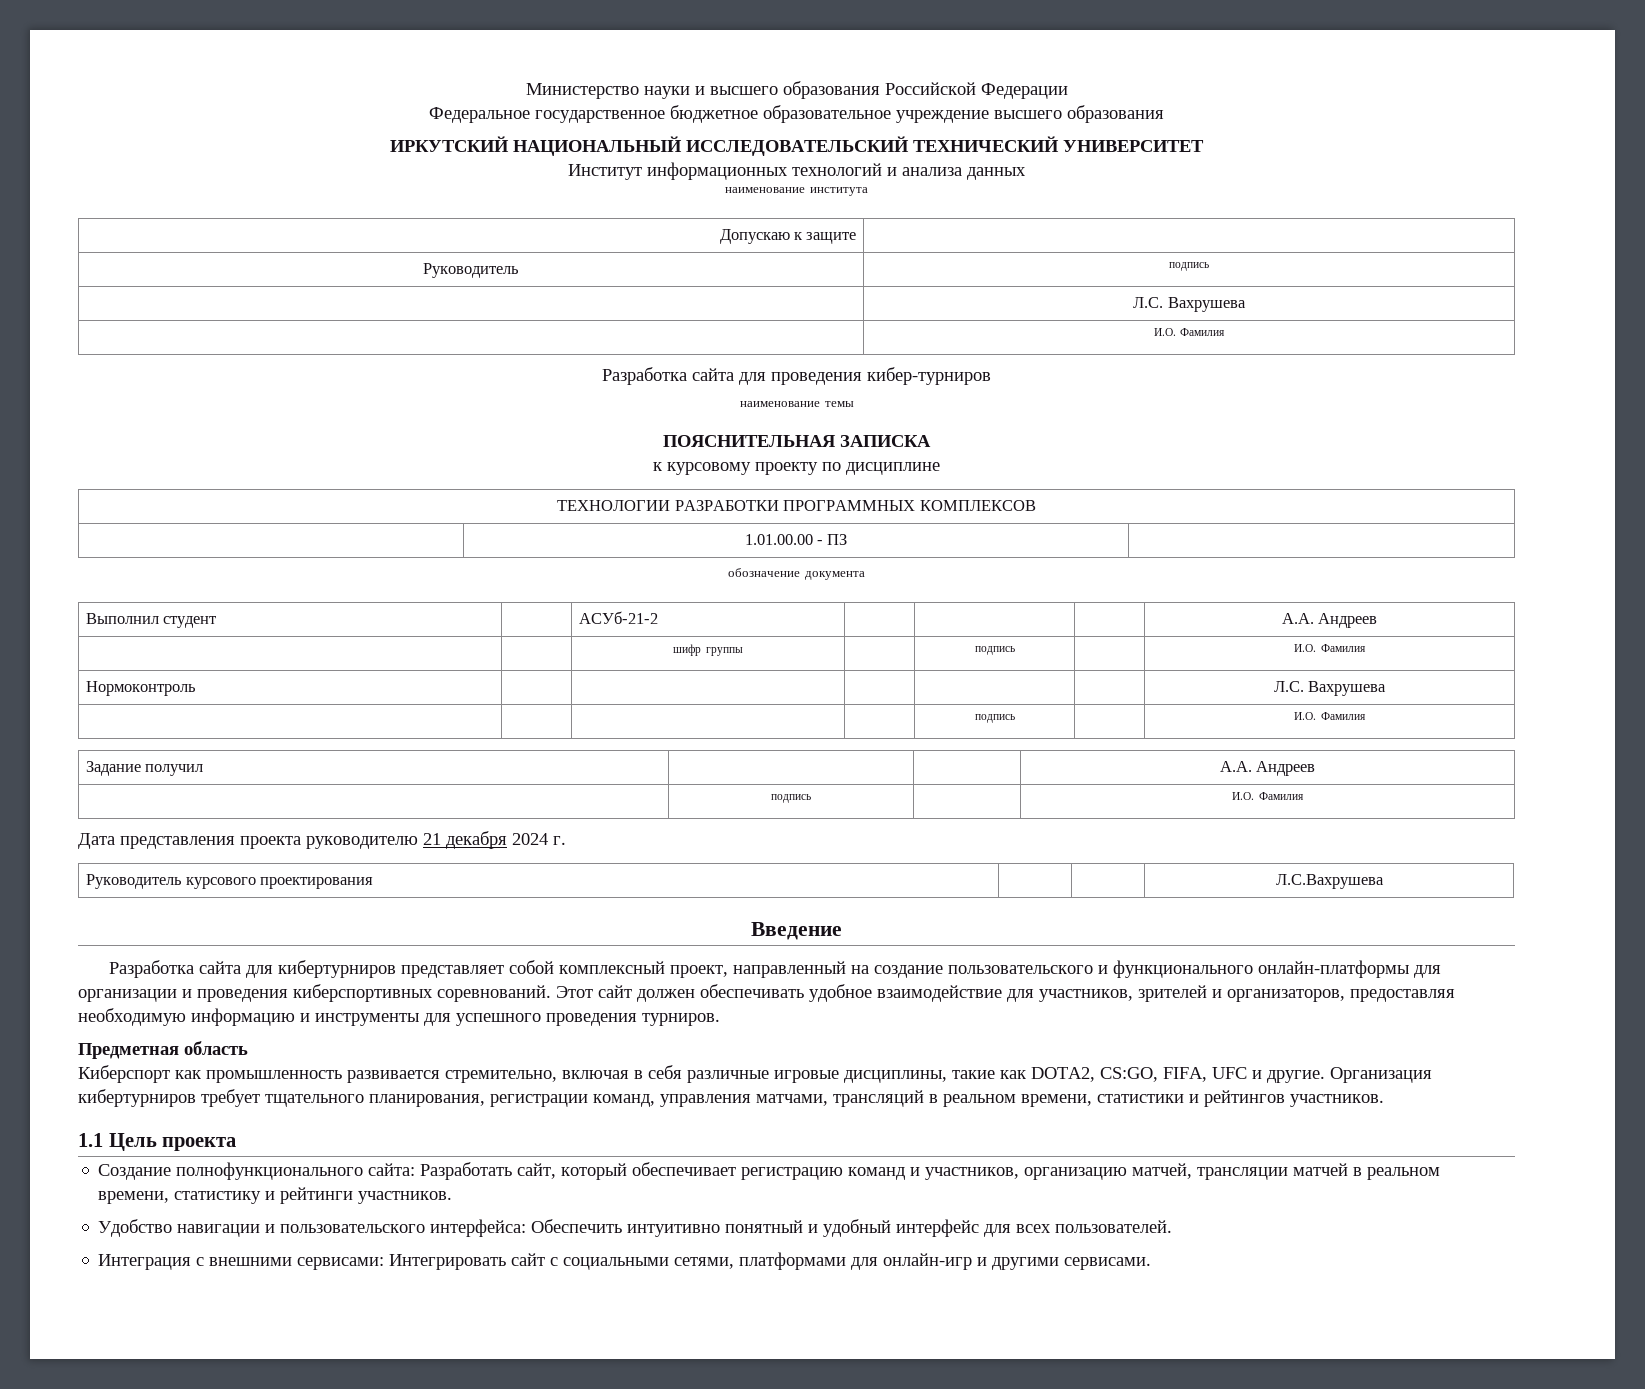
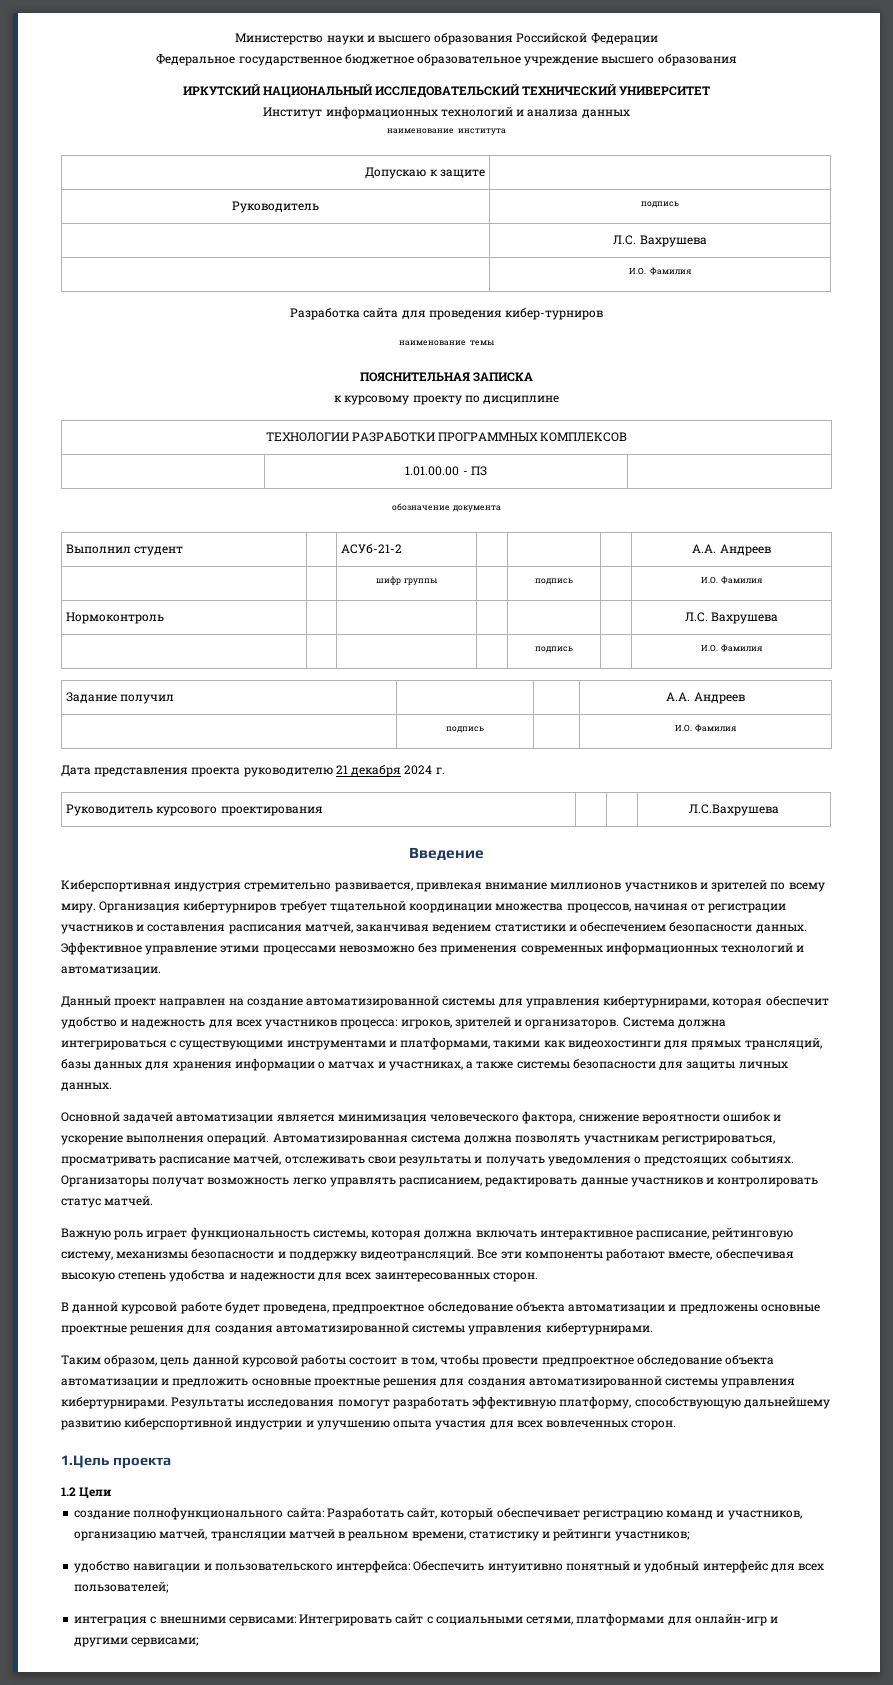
[109,960,1442,978] [78,984,1455,1002] [78,1008,720,1026] [78,1041,248,1059] [78,1065,1432,1083] [78,1089,1384,1107] [78,1133,237,1151] [98,1164,172,1180] Разработка сайта для кибертурниров представляет собой комплексный проект, направленный на создание пользовательского и функционального онлайн-платформы для организации и проведения киберспортивных соревнований. Этот сайт должен обеспечивать удобное взаимодействие для участников, зрителей и организаторов, предоставляя необходимую информацию и инструменты для успешного проведения турниров. // Предметная область // Киберспорт как промышленность развивается стремительно, включая в себя различные игровые дисциплины, такие как DOTA2, CS:GO, FIFA, UFC и другие. Организация кибертурниров требует тщательного планирования, регистрации команд, управления матчами, трансляций в реальном времени, статистики и рейтингов участников. // 1.1 Цель проекта // Создание -> [61,879,825,892] [61,900,787,913] [61,921,807,934] [61,942,805,955] [61,966,161,975] [61,995,829,1008] [61,1016,726,1029] [61,1037,822,1050] [61,1058,788,1071] [61,1082,112,1091] [61,1111,782,1124] [61,1132,775,1145] [61,1153,794,1166] [61,1175,819,1187] [61,1195,154,1208] [61,1227,794,1240] [61,1248,794,1261] [61,1269,538,1282] [61,1301,820,1314] [61,1322,653,1335] [61,1354,775,1367] [61,1375,796,1388] [61,1396,830,1409] [61,1417,677,1430] [61,1455,171,1469] [61,1487,112,1499] [74,1510,131,1519] Киберспортивная индустрия стремительно развивается, привлекая внимание миллионов участников и зрителей по всему миру. Организация кибертурниров требует тщательной координации множества процессов, начиная от регистрации участников и составления расписания матчей, заканчивая ведением статистики и обеспечением безопасности данных. Эффективное управление этими процессами невозможно без применения современных информационных технологий и автоматизации. // Данный проект направлен на создание автоматизированной системы для управления кибертурнирами, которая обеспечит удобство и надежность для всех участников процесса: игроков, зрителей и организаторов. Система должна интегрироваться с существующими инструментами и платформами, такими как видеохостинги для прямых трансляций, базы данных для хранения информации о матчах и участниках, а также системы безопасности для защиты личных данных. // Основной задачей автоматизации является минимизация человеческого фактора, снижение вероятности ошибок и ускорение выполнения операций. Автоматизированная система должна позволять участникам регистрироваться, просматривать расписание матчей, отслеживать свои результаты и получать уведомления о предстоящих событиях. Организаторы получат возможность легко управлять расписанием, редактировать данные участников и контролировать статус матчей. // Важную роль играет функциональность системы, которая должна включать интерактивное расписание, рейтинговую систему, механизмы безопасности и поддержку видеотрансляций. Все эти компоненты работают вместе, обеспечивая высокую степень удобства и надежности для всех заинтересованных сторон. // В данной курсовой работе будет проведена, предпроектное обследование объекта автоматизации и предложены основные проектные решения для создания автоматизированной системы управления кибертурнирами. // Таким образом, цель данной курсовой работы состоит в том, чтобы провести предпроектное обследование объекта автоматизации и предложить основные проектные решения для создания автоматизированной системы управления кибертурнирами. Результаты исследования помогут разработать эффективную платформу, способствующую дальнейшему развитию киберспортивной индустрии и улучшению опыта участия для всех вовлеченных сторон. // 1.Цель проекта // 1.2 Цели // создание
[358,1191,453,1204] [98,1219,173,1237] участников. // Удобство -> [614,1531,690,1541] [74,1560,131,1573] участников; // удобство
[1055,1220,1173,1233] [98,1254,192,1270] пользователей. // Интеграция -> [74,1581,170,1593] [74,1616,148,1626] пользователей; // интеграция
[1064,1257,1152,1270] сервисами. -> [131,1637,200,1647] сервисами;

